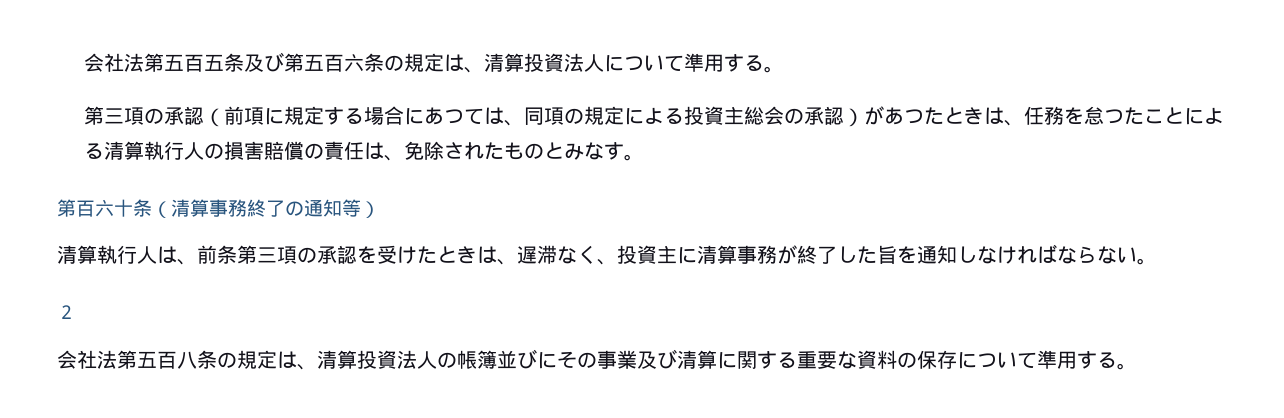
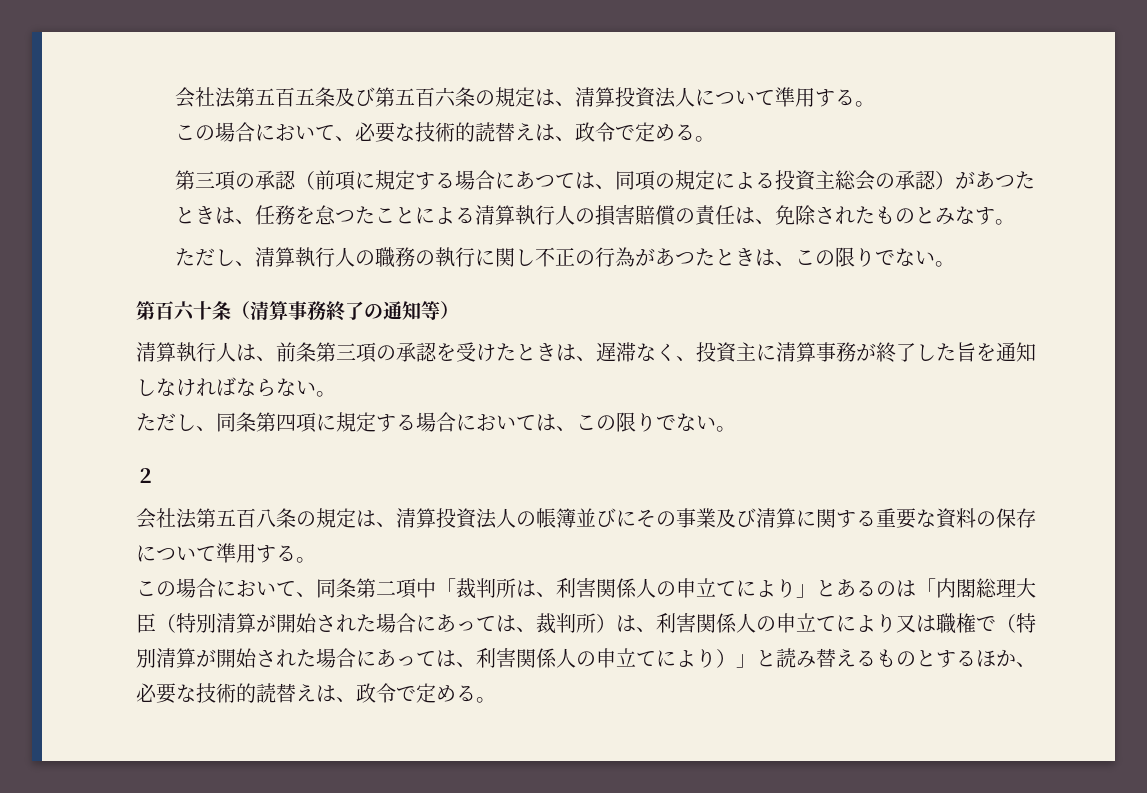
(784, 69) none -> [174,122,715,143] // この場合において、必要な技術的読替えは、政令で定める。
(644, 157) none -> [174,247,955,268] // ただし、清算執行人の職務の執行に関し不正の行為があつたときは、この限りでない。
(1157, 261) none -> [136,412,736,433] // ただし、同条第四項に規定する場合においては、この限りでない。
(1137, 366) none -> [136,578,1036,599] [136,613,1036,634] [136,648,1036,668] [136,683,496,704] // この場合において、同条第二項中「裁判所は、利害関係人の申立てにより」とあるのは「内閣総理大臣（特別清算が開始された場合にあっては、裁判所）は、利害関係人の申立てにより又は職権で（特別清算が開始された場合にあっては、利害関係人の申立てにより）」と読み替えるものとするほか、必要な技術的読替えは、政令で定める。

